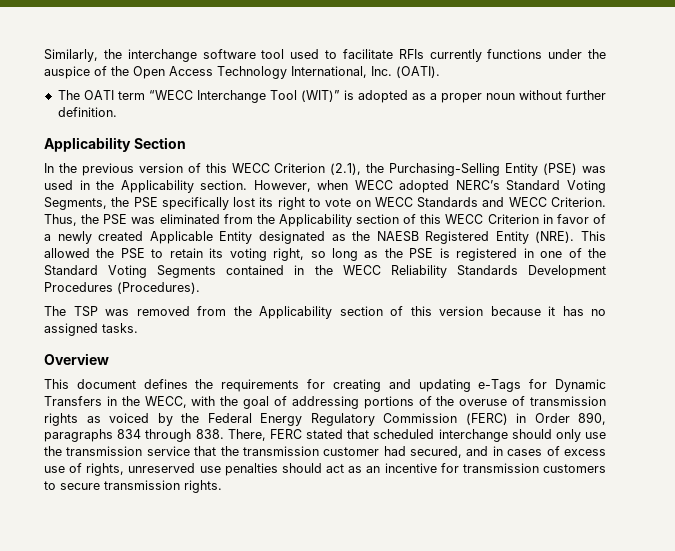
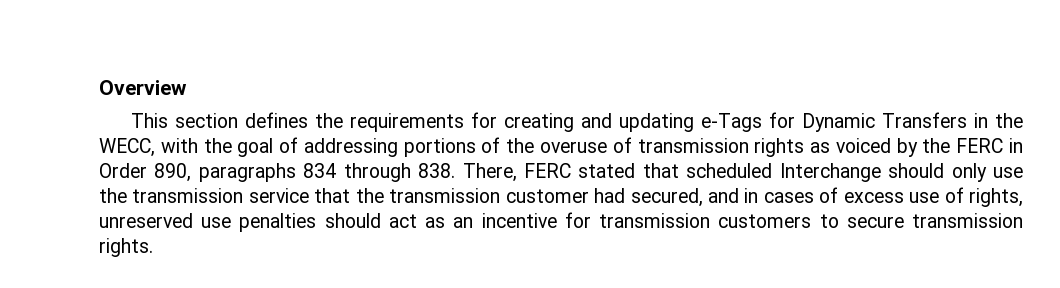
[44,49,606,62] [44,66,440,79] [57,90,607,103] [57,107,117,117] [44,137,186,152] [44,163,606,176] [44,180,606,193] [44,197,606,210] [44,214,606,227] [44,231,606,244] [44,248,607,261] [44,265,606,278] [44,282,200,294] [44,306,606,319] [44,323,138,336] Similarly, the interchange software tool used to facilitate RFIs currently functions under the auspice of the Open Access Technology International, Inc. (OATI). // The OATI term “WECC Interchange Tool (WIT)” is adopted as a proper noun without further definition. // Applicability Section // In the previous version of this WECC Criterion (2.1), the Purchasing-Selling Entity (PSE) was used in the Applicability section. However, when WECC adopted NERC’s Standard Voting Segments, the PSE specifically lost its right to vote on WECC Standards and WECC Criterion. Thus, the PSE was eliminated from the Applicability section of this WECC Criterion in favor of a newly created Applicable Entity designated as the NAESB Registered Entity (NRE). This allowed the PSE to retain its voting right, so long as the PSE is registered in one of the Standard Voting Segments contained in the WECC Reliability Standards Development Procedures (Procedures). // The TSP was removed from the Applicability section of this version because it has no assigned tasks. // -> (99, 87) none
[76,379,136,389] document -> [175,113,239,128] section
[207,413,508,426] Federal Energy Regulatory Commission (FERC) -> [956,138,1004,153] FERC
[438,429,508,442] interchange -> [779,163,881,182] Interchange

